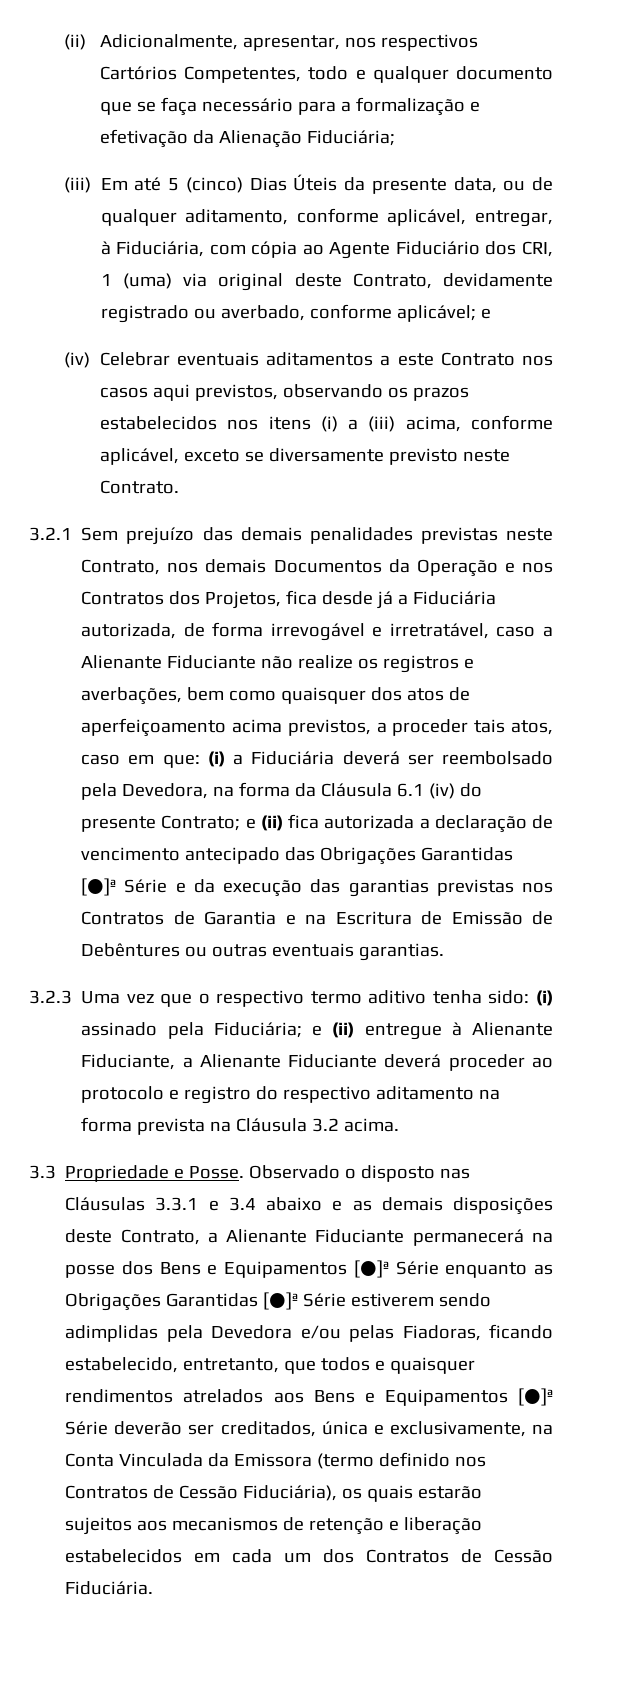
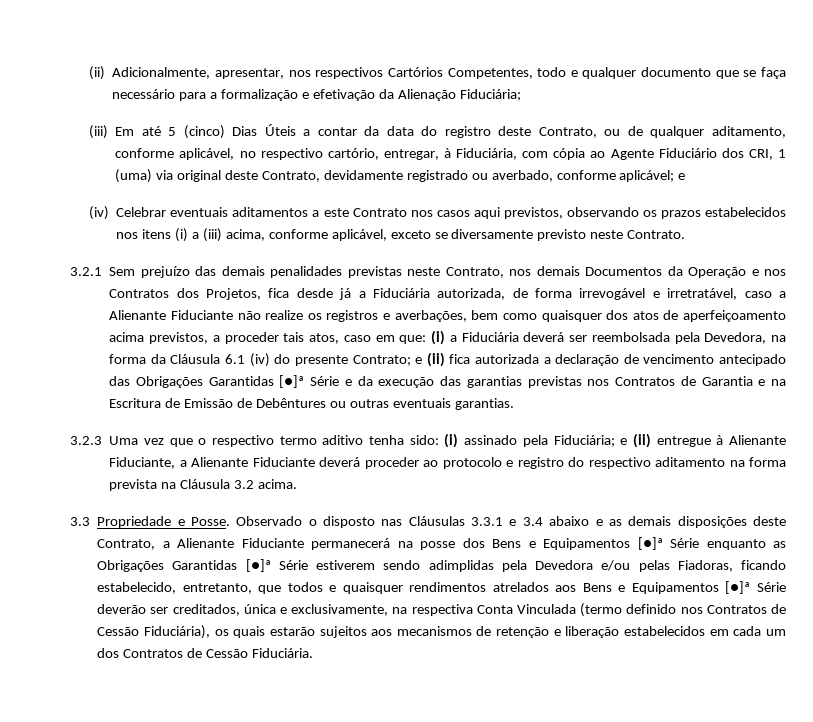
[344,177,497,194] da presente data, -> [303,126,597,138] a contar da data do registro deste Contrato,
(467, 217) none -> [239,148,379,160] no respectivo cartório,
[442,751,553,765] reembolsado -> [591,332,670,342] reembolsada
(553, 1429) none -> [411,604,473,616] respectiva
[208,1453,313,1467] da Emissora -> (577, 609) none

